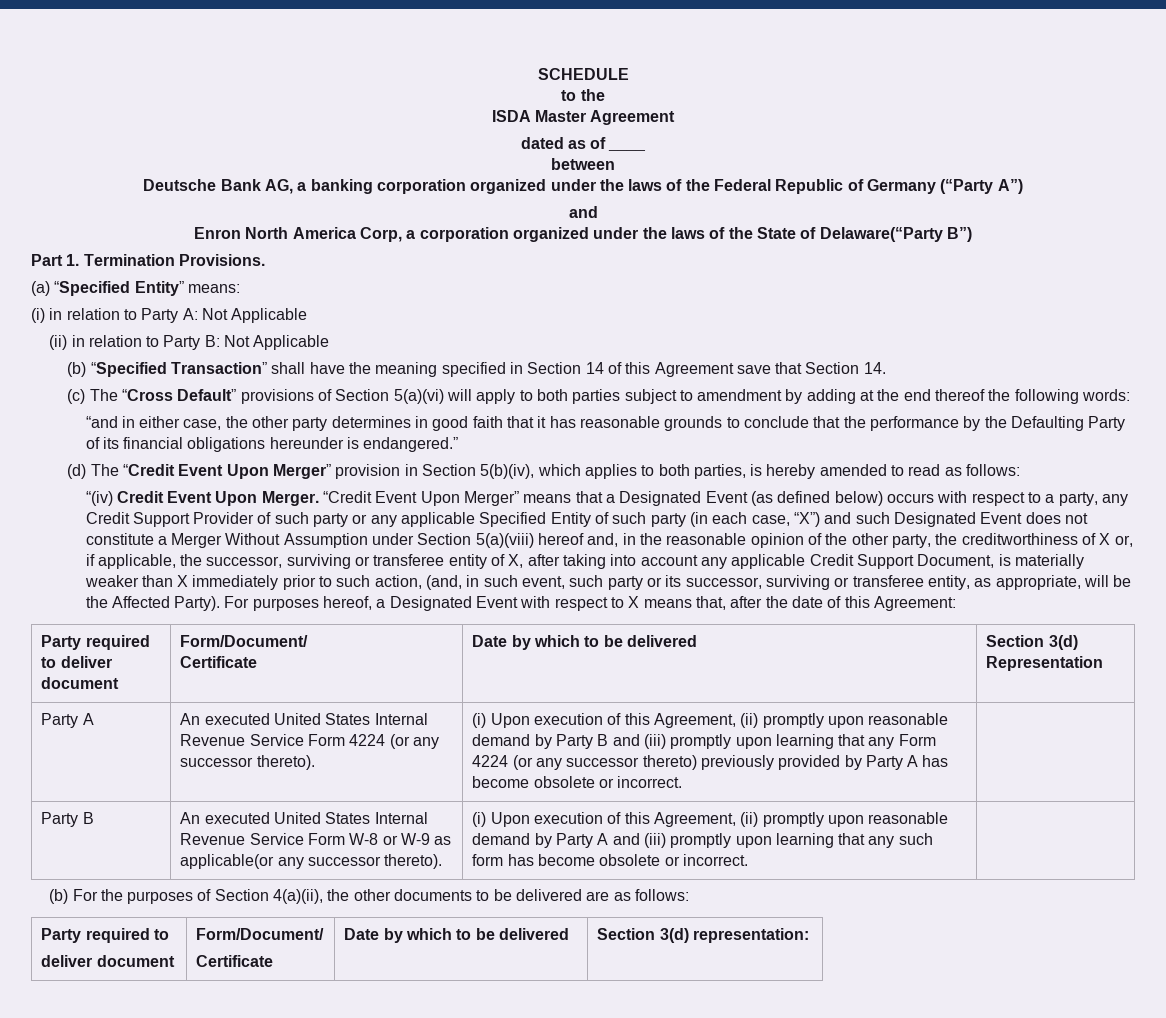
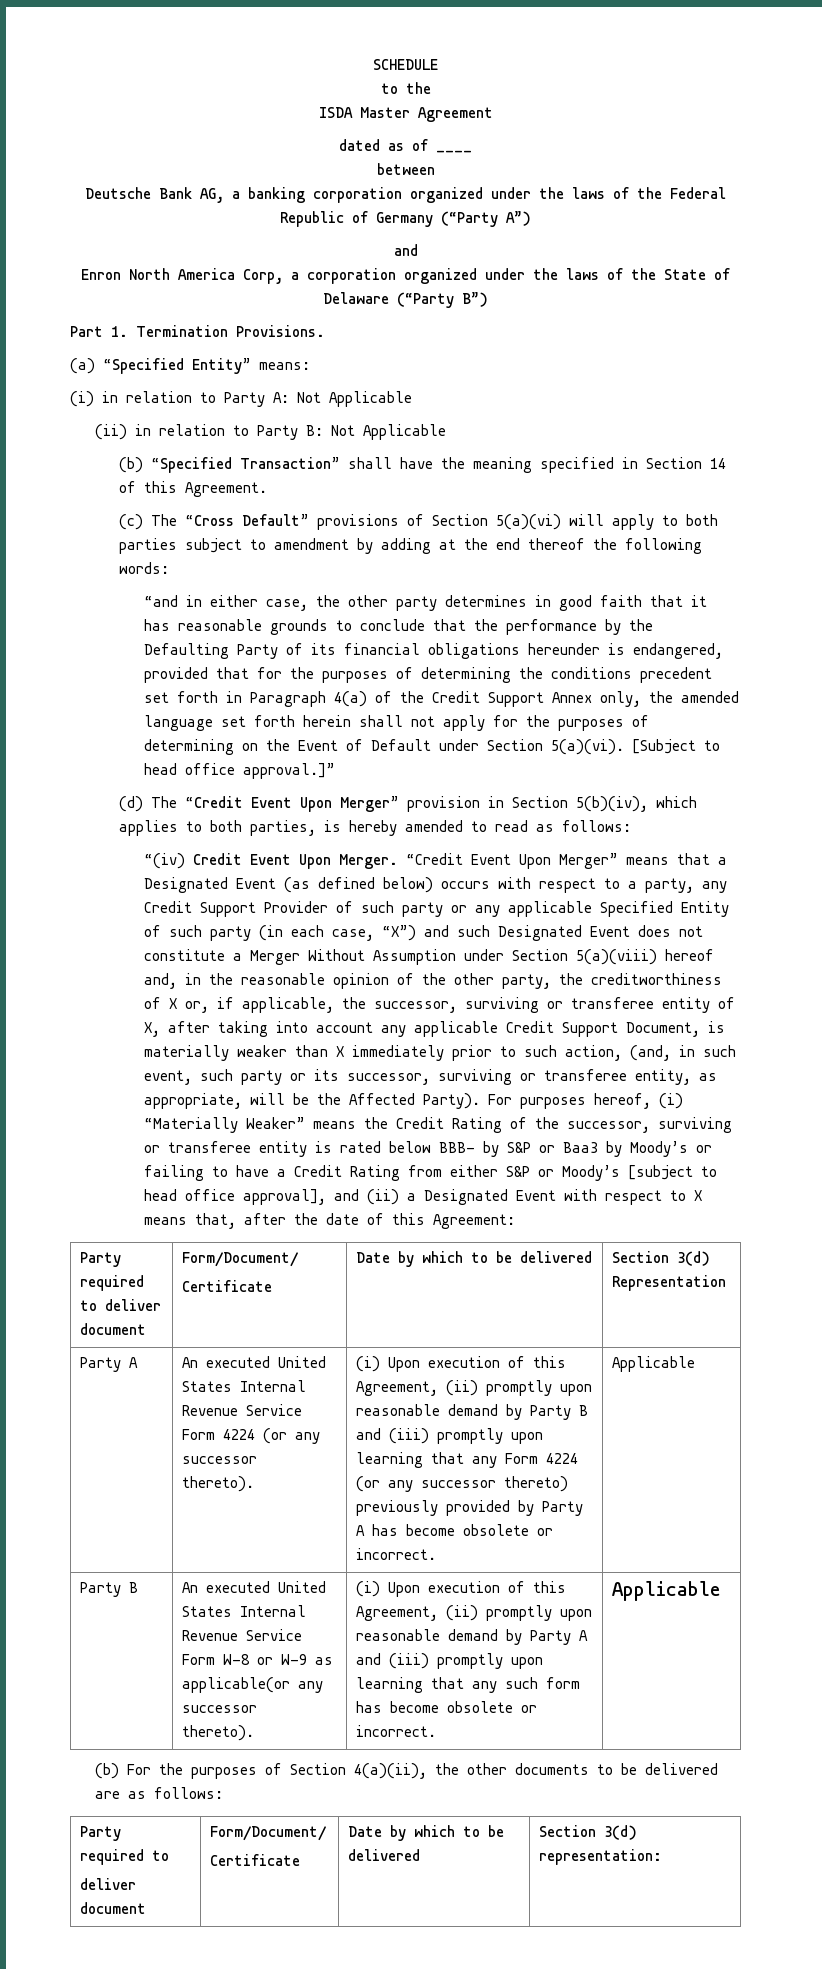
[819,227,943,242] Delaware(“Party -> [323,292,454,308] Delaware (“Party
[654,362,886,377] Agreement save that Section 14. -> [185,482,268,497] Agreement.
[363,437,459,452] endangered.” -> [633,643,724,659] [144,667,713,683] [144,691,740,707] [144,715,650,731] [144,739,721,755] [144,763,336,779] endangered, provided that for the purposes of determining the conditions precedent set forth in Paragraph 4(a) of the Credit Support Annex only, the amended language set forth herein shall not apply for the purposes of determining on the Event of Default under Section 5(a)(vi). [Subject to head office approval.]”
(373, 603) none -> [659,1093,684,1109] [144,1117,733,1133] [144,1141,713,1157] [144,1165,718,1181] [144,1189,400,1205] (i) “Materially Weaker” means the Credit Rating of the successor, surviving or transferee entity is rated below BBB- by S&P or Baa3 by Moody’s or failing to have a Credit Rating from either S&P or Moody’s [subject to head office approval], and (ii)
(683, 782) none -> [612,1356,696,1372] Applicable
(748, 860) none -> [612,1581,721,1601] Applicable

